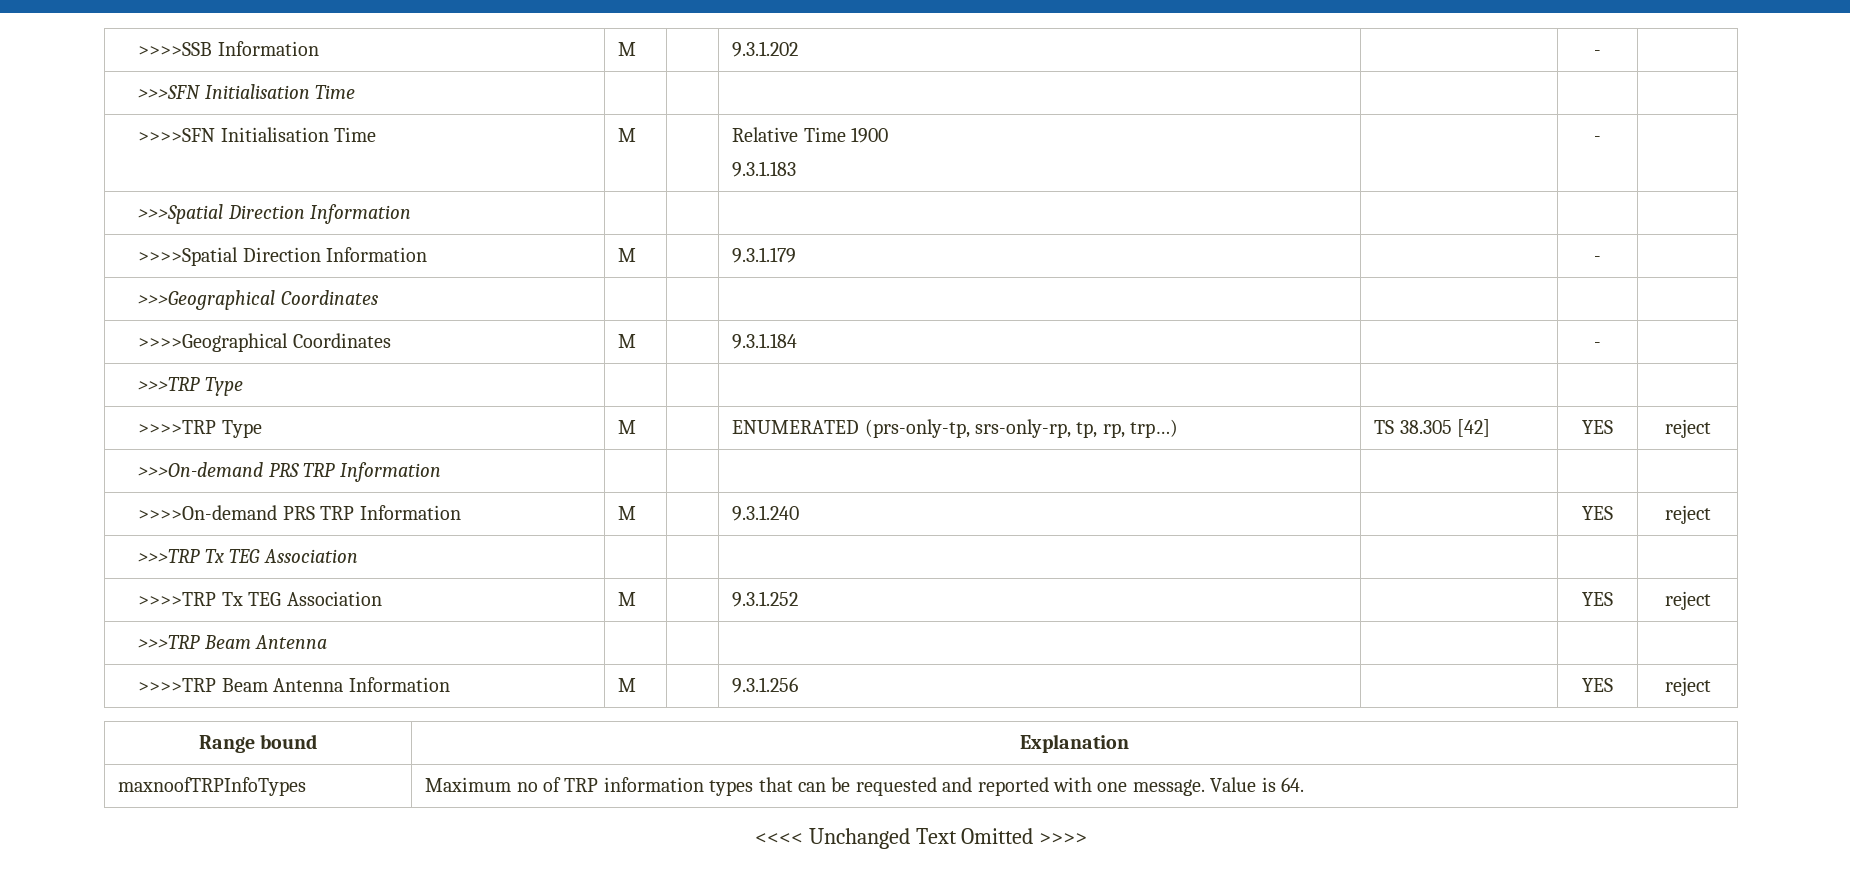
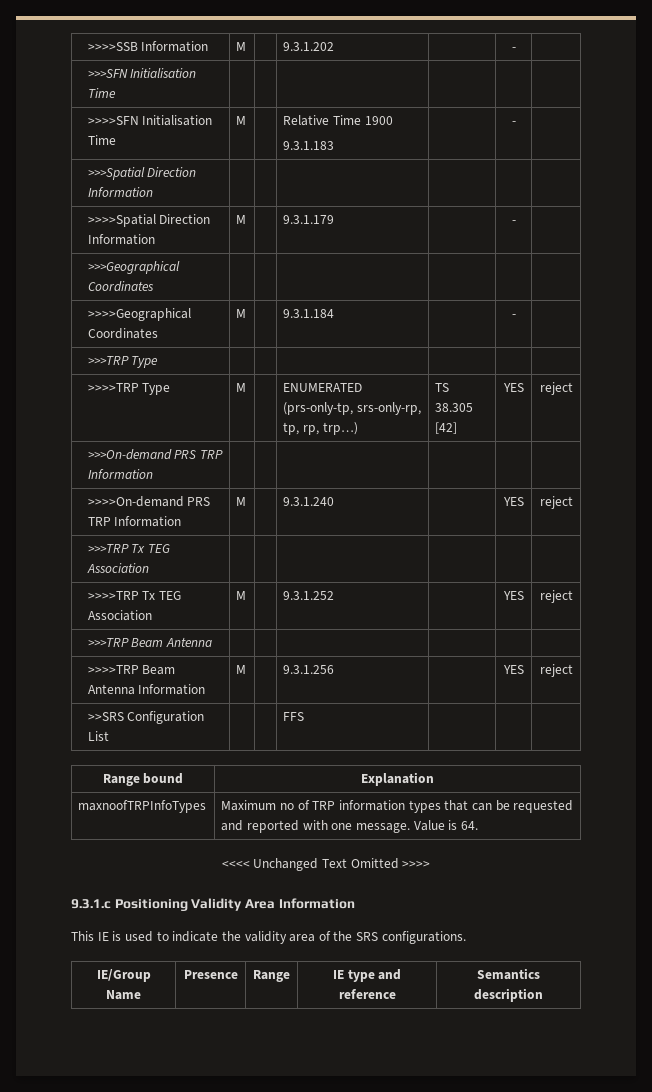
(1711, 686) none -> [87,711,205,724] [87,731,109,741] [283,712,305,721] // >>SRS Configuration List | | | FFS | | |
(1088, 838) none -> [71,898,355,911] [71,931,466,944] [96,969,151,982] [106,990,141,1000] [183,970,238,979] [253,970,290,982] [332,969,402,982] [338,989,396,999] [476,968,540,980] [473,988,543,1002] // 9.3.1.c Positioning Validity Area Information // This IE is used to indicate the validity area of the SRS configurations. // IE/Group Name | Presence | Range | IE type and reference | Semantics description

